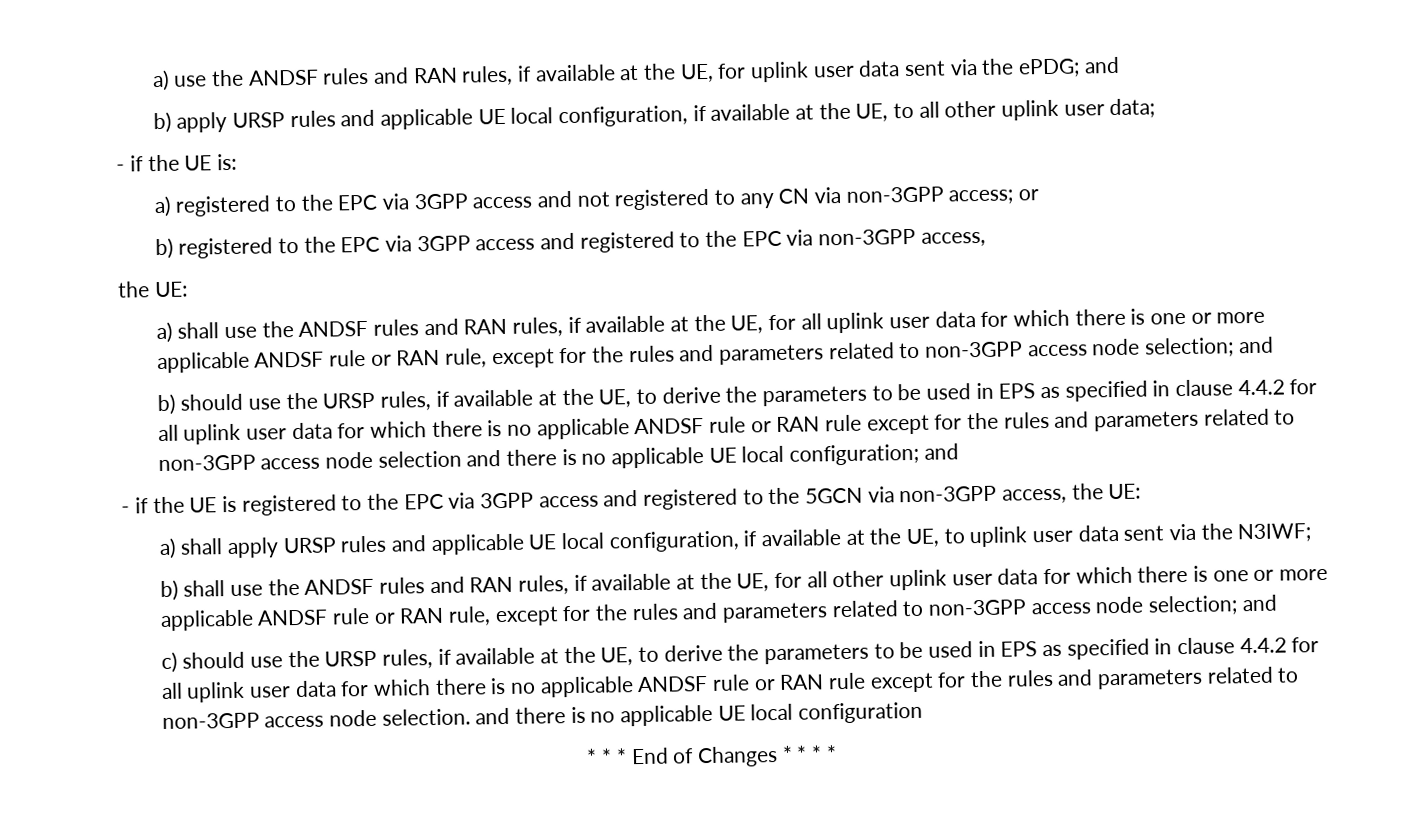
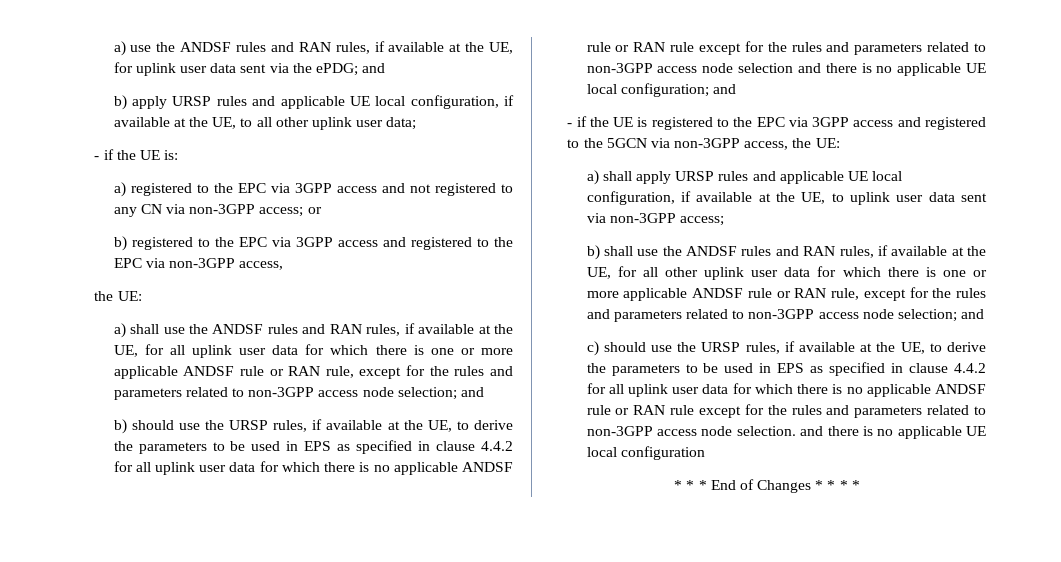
[1200,523,1312,543] the N3IWF; -> [609,213,724,226] non-3GPP access;

